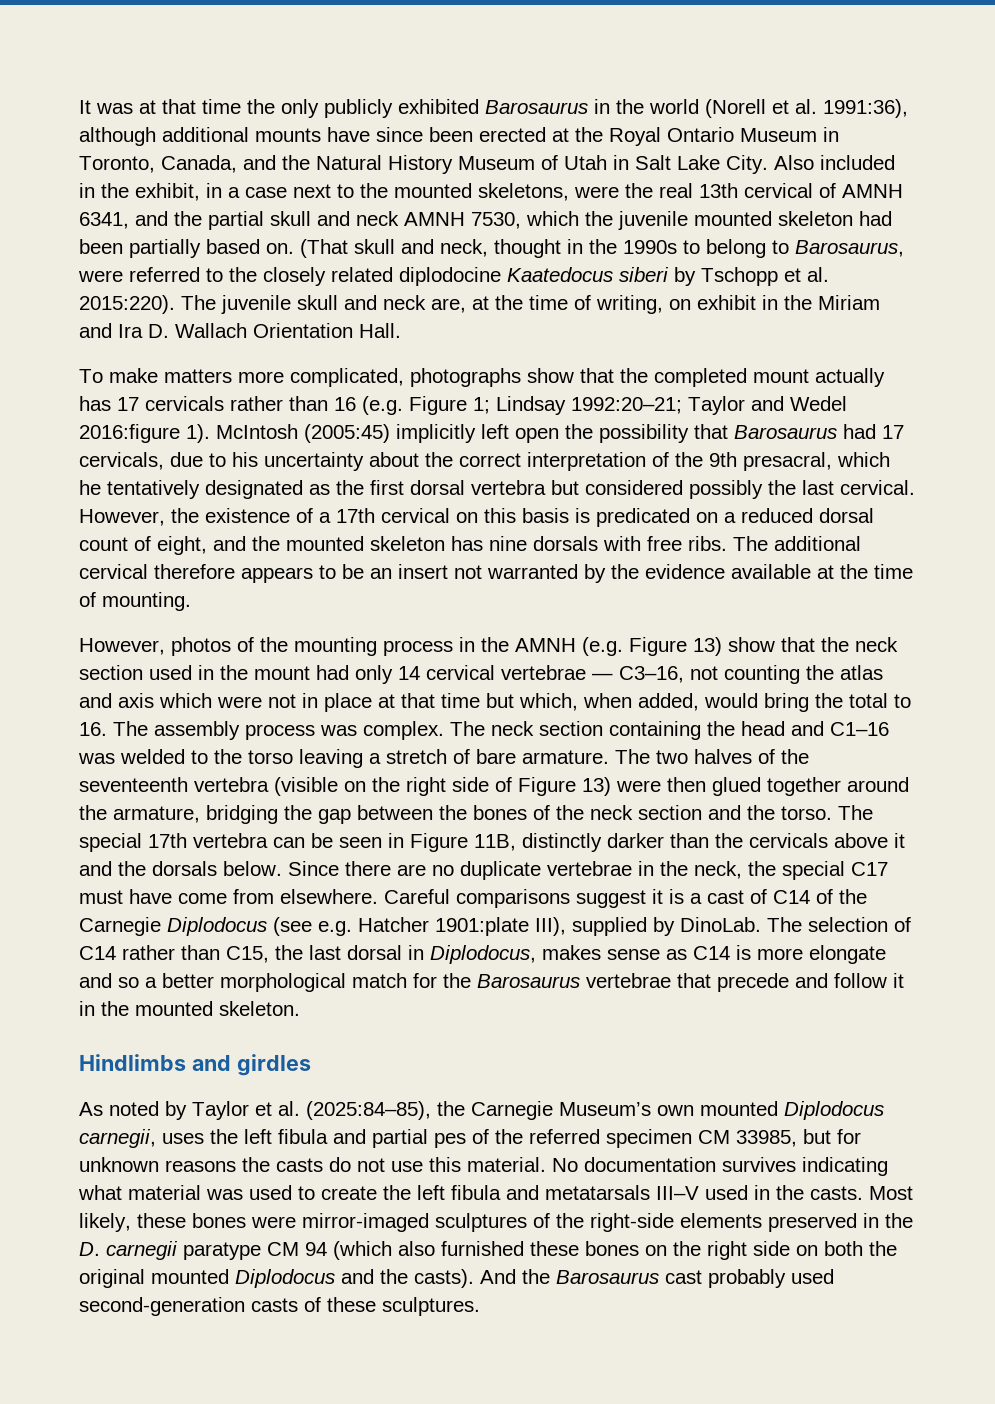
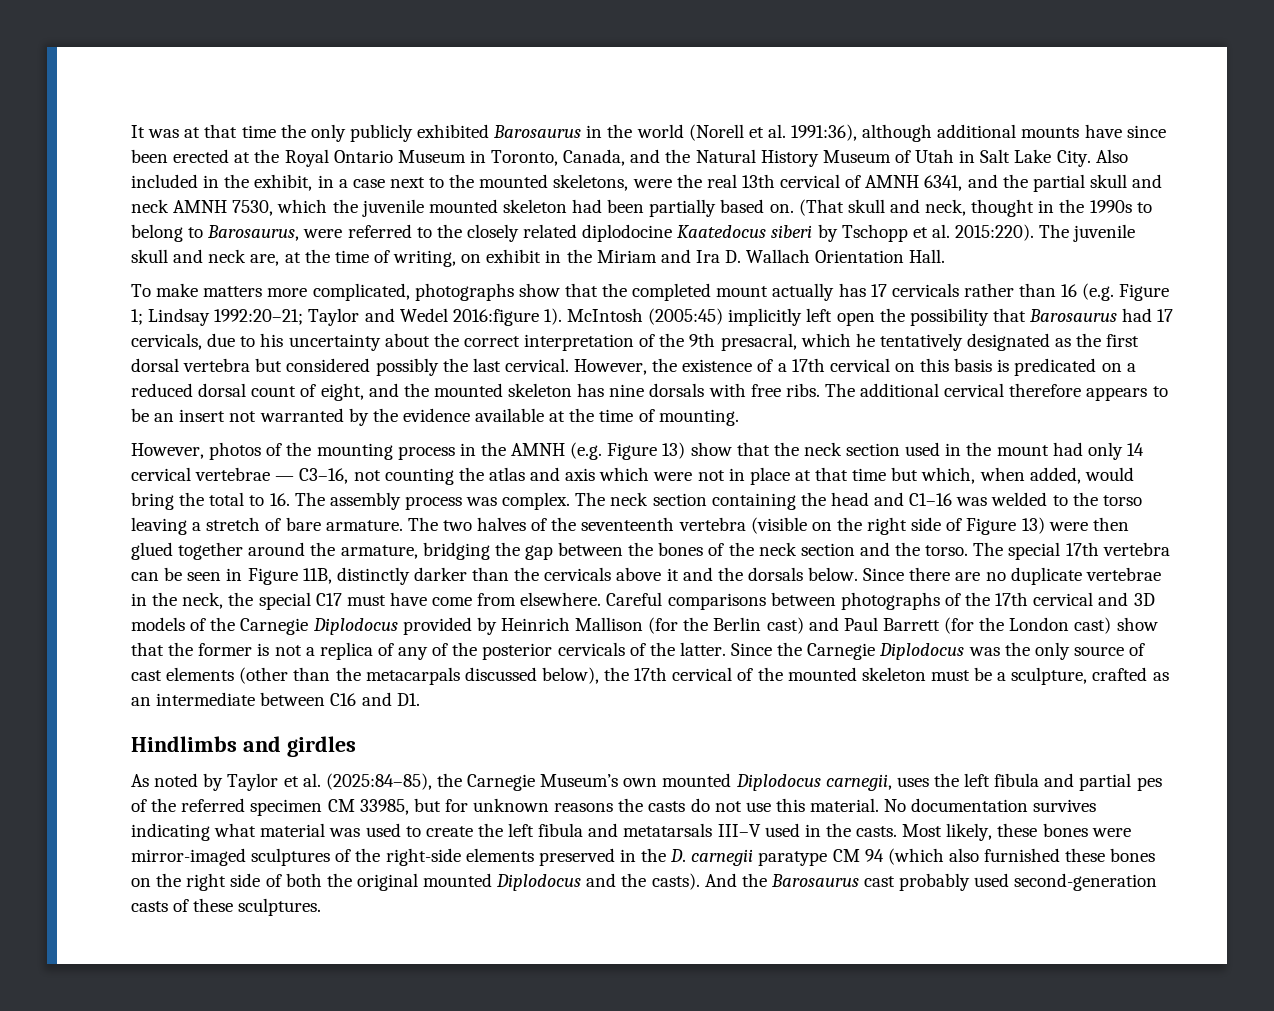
[576,889,867,908] [79,917,911,936] [79,945,886,964] [79,973,904,992] [79,1001,300,1016] suggest it is a cast of C14 of the Carnegie Diplodocus (see e.g. Hatcher 1901:plate III), supplied by DinoLab. The selection of C14 rather than C15, the last dorsal in Diplodocus, makes sense as C14 is more elongate and so a better morphological match for the Barosaurus vertebrae that precede and follow it in the mounted skeleton. -> [770,592,1155,610] [131,617,1158,635] [131,642,1146,660] [131,667,1169,685] [131,692,420,706] between photographs of the 17th cervical and 3D models of the Carnegie Diplodocus provided by Heinrich Mallison (for the Berlin cast) and Paul Barrett (for the London cast) show that the former is not a replica of any of the posterior cervicals of the latter. Since the Carnegie Diplodocus was the only source of cast elements (other than the metacarpals discussed below), the 17th cervical of the mounted skeleton must be a sculpture, crafted as an intermediate between C16 and D1.
[796,1245,818,1256] on -> [265,874,282,887] of

